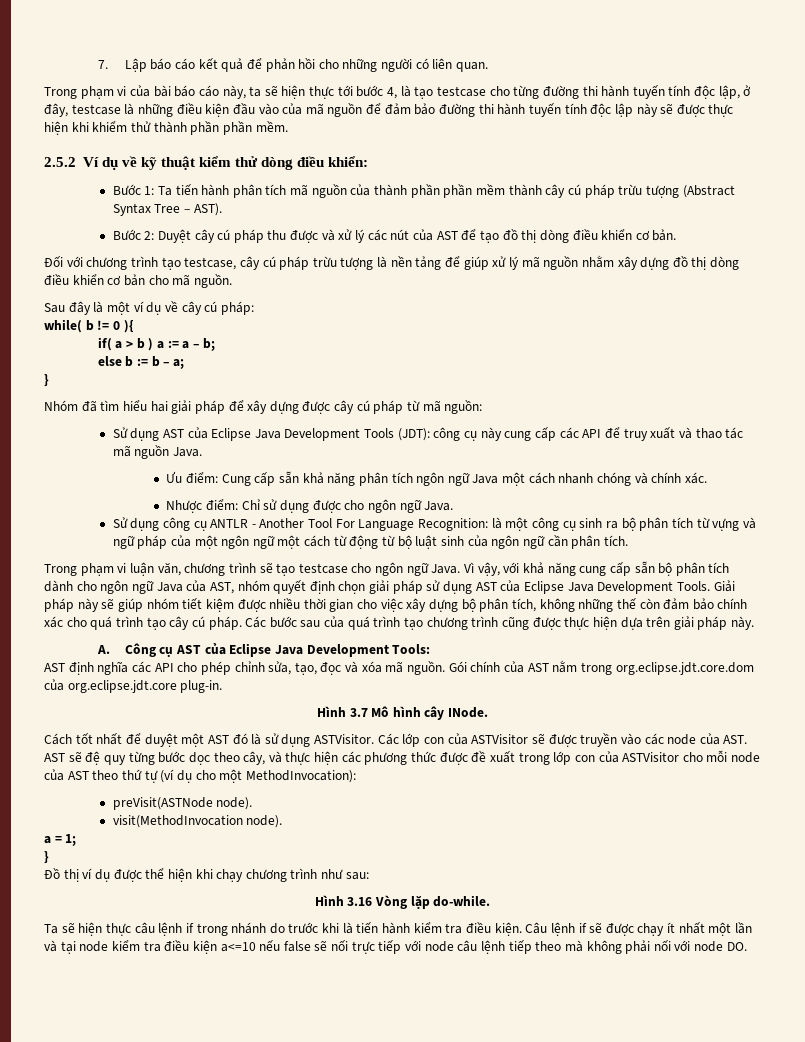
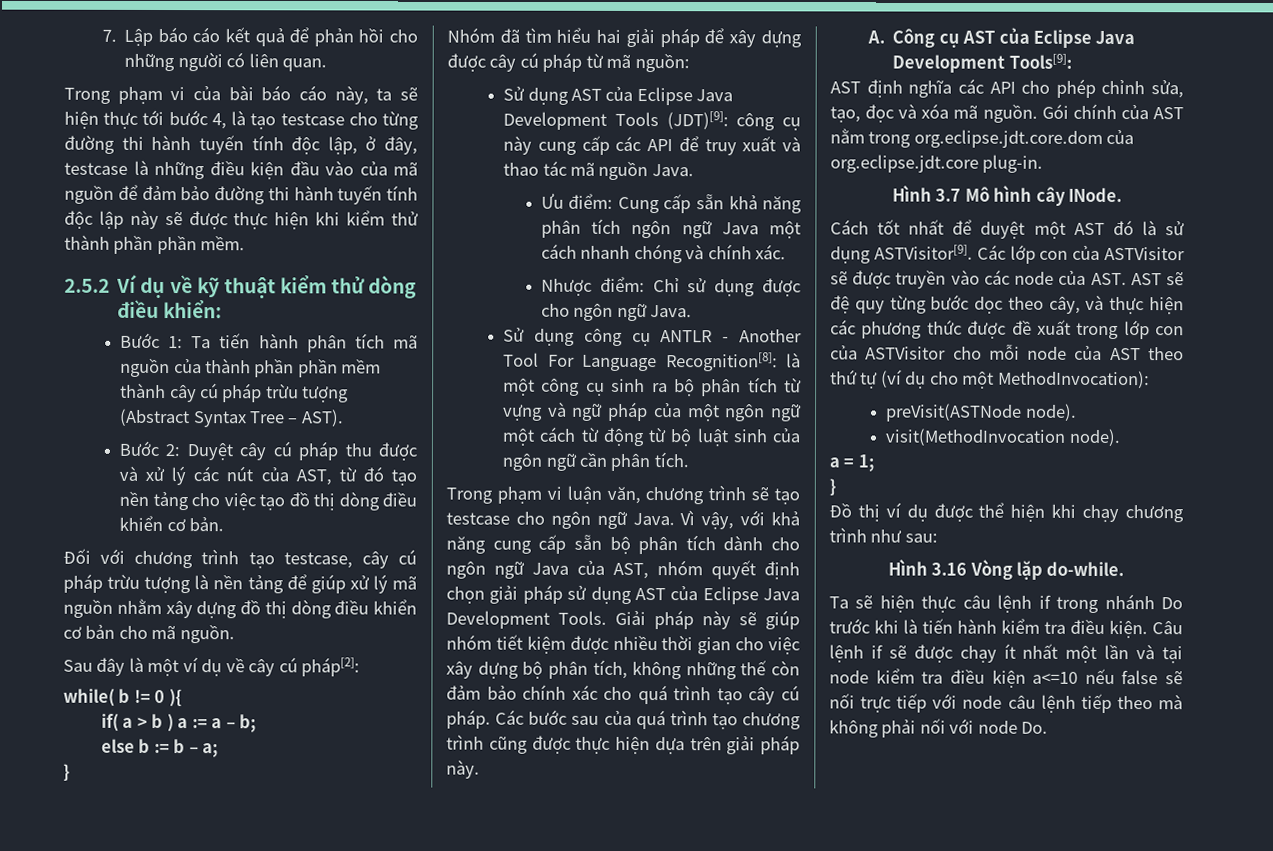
[92,121,128,132] khiểm -> [346,210,386,226] kiểm
[436,229,477,240] AST để -> [295,466,418,486] [119,490,256,511] AST, từ đó tạo nền tảng cho việc
[220,301,254,315] pháp: -> [301,657,361,677] pháp[2]:
[397,428,430,441] (JDT): -> [666,111,729,130] (JDT)[9]:
[418,518,489,531] Recognition: -> [665,352,778,372] Recognition[8]:
[392,644,431,654] Tools: -> [1008,53,1072,69] Tools[9]:
[314,734,375,744] ASTVisitor. -> [873,244,973,260] ASTVisitor[9].
[269,923,285,934] do -> [1161,597,1183,610] Do
[726,942,747,951] DO. -> [1021,721,1049,734] Do.

